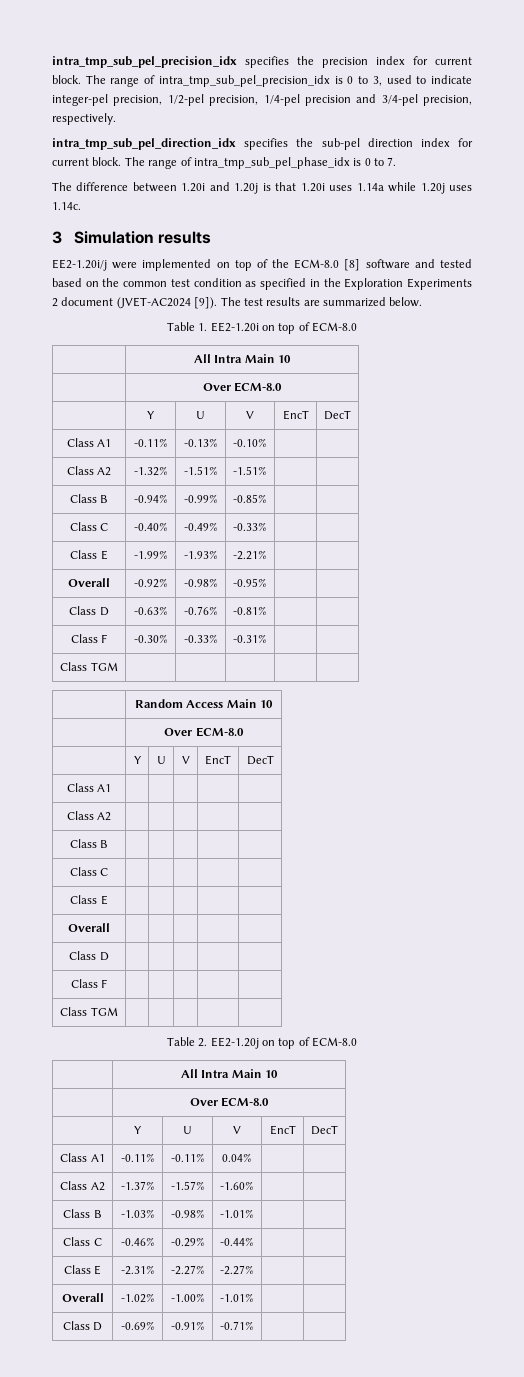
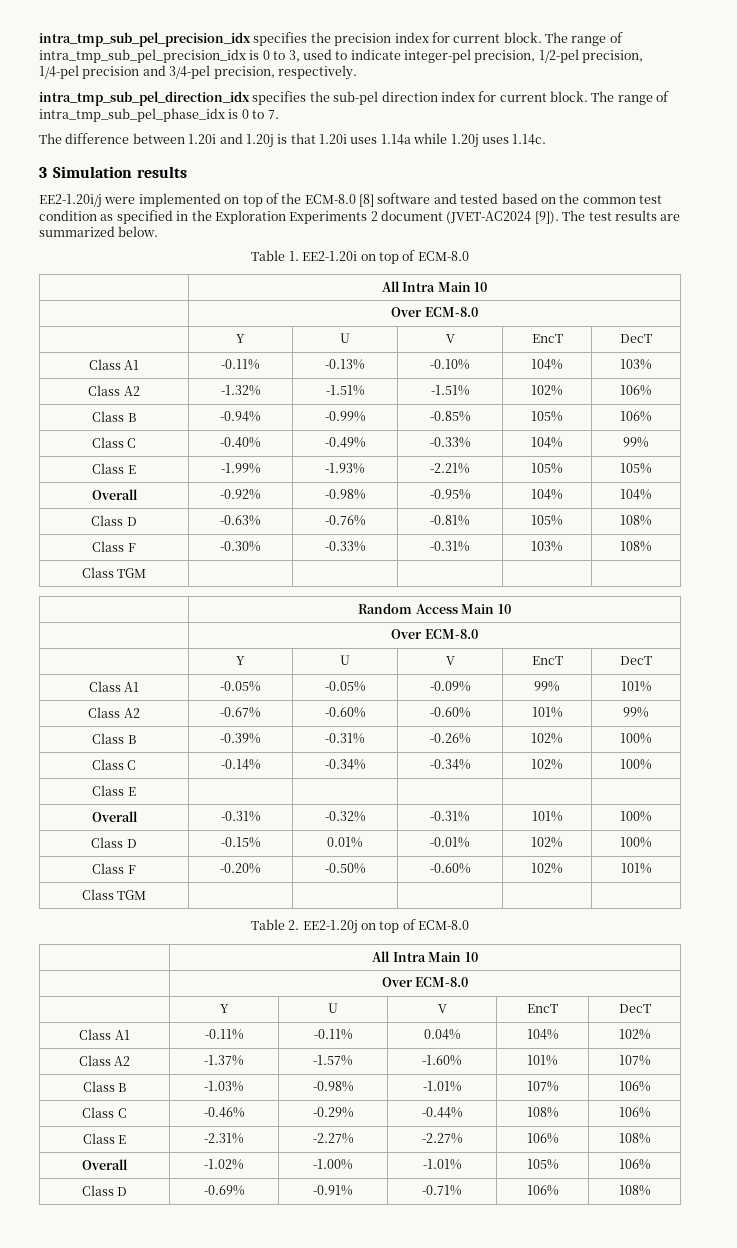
(267, 442) | -> [531,359,563,370] [620,359,652,370] 104% | 103%
(267, 470) | -> [531,385,563,396] [620,385,652,396] 102% | 106%
(267, 498) | -> [531,411,563,422] [620,411,652,422] 105% | 106%
(267, 526) | -> [531,437,563,448] [623,437,649,448] 104% | 99%
(267, 555) | -> [531,463,563,474] [620,463,652,474] 105% | 105%
(267, 582) | -> [531,489,563,500] [620,489,652,500] 104% | 104%
(267, 610) | -> [531,515,563,526] [620,515,652,526] 105% | 108%
(267, 638) | -> [531,541,563,552] [620,541,652,552] 103% | 108%
[66,811,112,821] [69,839,109,848] [69,867,109,876] [70,895,108,905] [68,923,110,932] [69,951,109,961] [70,979,108,988] | | | | // Class A2 | | | | | // Class B | | | | | // Class C | | | | | // Class E | | | | | // Overall | | | | | // Class D | | | | | // Class F | | | | | -> [220,681,261,692] [324,681,366,692] [429,681,471,692] [534,681,560,692] [620,681,652,692] [88,707,140,718] [220,707,261,718] [324,707,366,718] [429,707,471,718] [531,707,563,718] [623,707,649,718] [92,733,136,744] [220,733,261,744] [325,733,365,744] [429,733,471,744] [531,733,563,744] [620,733,652,744] [91,759,137,770] [220,759,261,770] [324,759,366,770] [429,759,471,770] [531,759,563,770] [620,759,652,770] [92,785,136,796] [91,811,138,822] [220,811,261,822] [324,811,366,822] [430,811,470,822] [531,811,563,822] [620,811,652,822] [91,837,137,848] [220,837,261,848] [327,837,363,848] [430,837,470,848] [531,837,563,848] [620,837,652,848] [92,863,136,874] [220,863,261,874] [324,863,366,874] [429,863,471,874] [531,863,563,874] [620,863,652,874] -0.05% | -0.05% | -0.09% | 99% | 101% // Class A2 | -0.67% | -0.60% | -0.60% | 101% | 99% // Class B | -0.39% | -0.31% | -0.26% | 102% | 100% // Class C | -0.14% | -0.34% | -0.34% | 102% | 100% // Class E | | | | | // Overall | -0.31% | -0.32% | -0.31% | 101% | 100% // Class D | -0.15% | 0.01% | -0.01% | 102% | 100% // Class F | -0.20% | -0.50% | -0.60% | 102% | 101%
(252, 1157) | -> [526,1029,559,1040] [618,1029,651,1040] 104% | 102%
(254, 1185) | -> [527,1055,558,1066] [618,1055,651,1066] 101% | 107%
(254, 1213) | -> [526,1081,559,1092] [618,1081,651,1092] 107% | 106%
(254, 1241) | -> [526,1107,559,1118] [618,1107,651,1118] 108% | 106%
(254, 1270) | -> [526,1133,559,1144] [618,1133,651,1144] 106% | 108%
(254, 1297) | -> [526,1159,559,1170] [618,1159,651,1170] 105% | 106%
(254, 1325) | -> [526,1185,559,1196] [618,1185,651,1196] 106% | 108%

